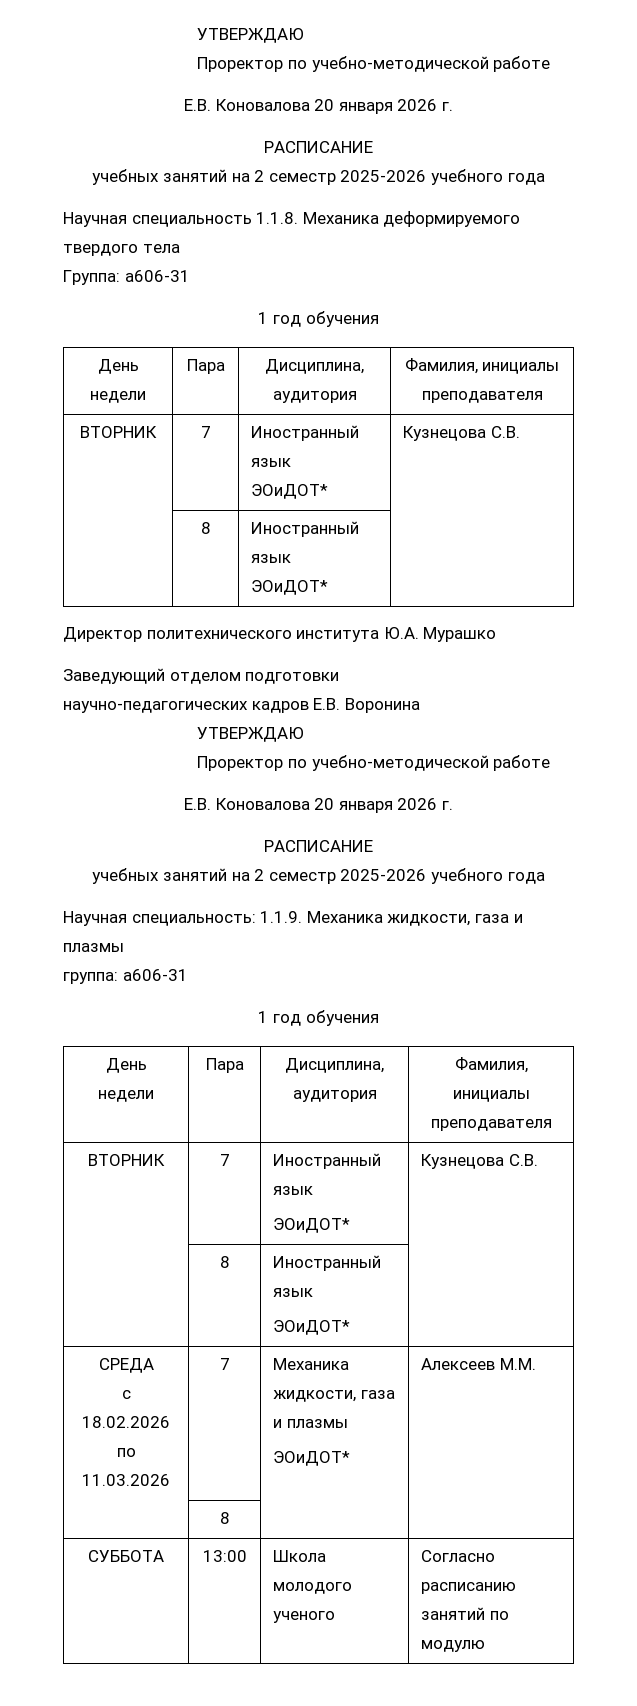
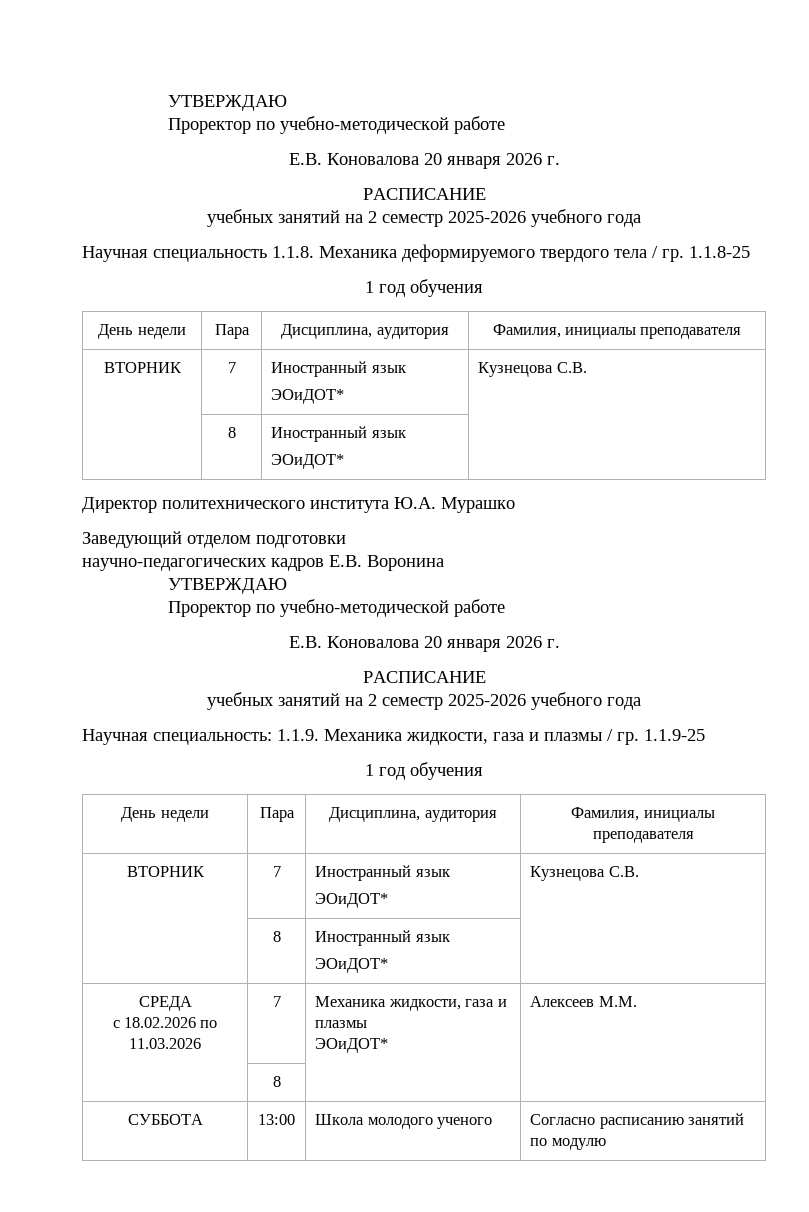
[63,270,190,285] // Группа: а606-31 -> [652,246,750,262] / гр. 1.1.8-25
[63,969,188,984] // группа: а606-31 -> [607,729,705,745] / гр. 1.1.9-25

